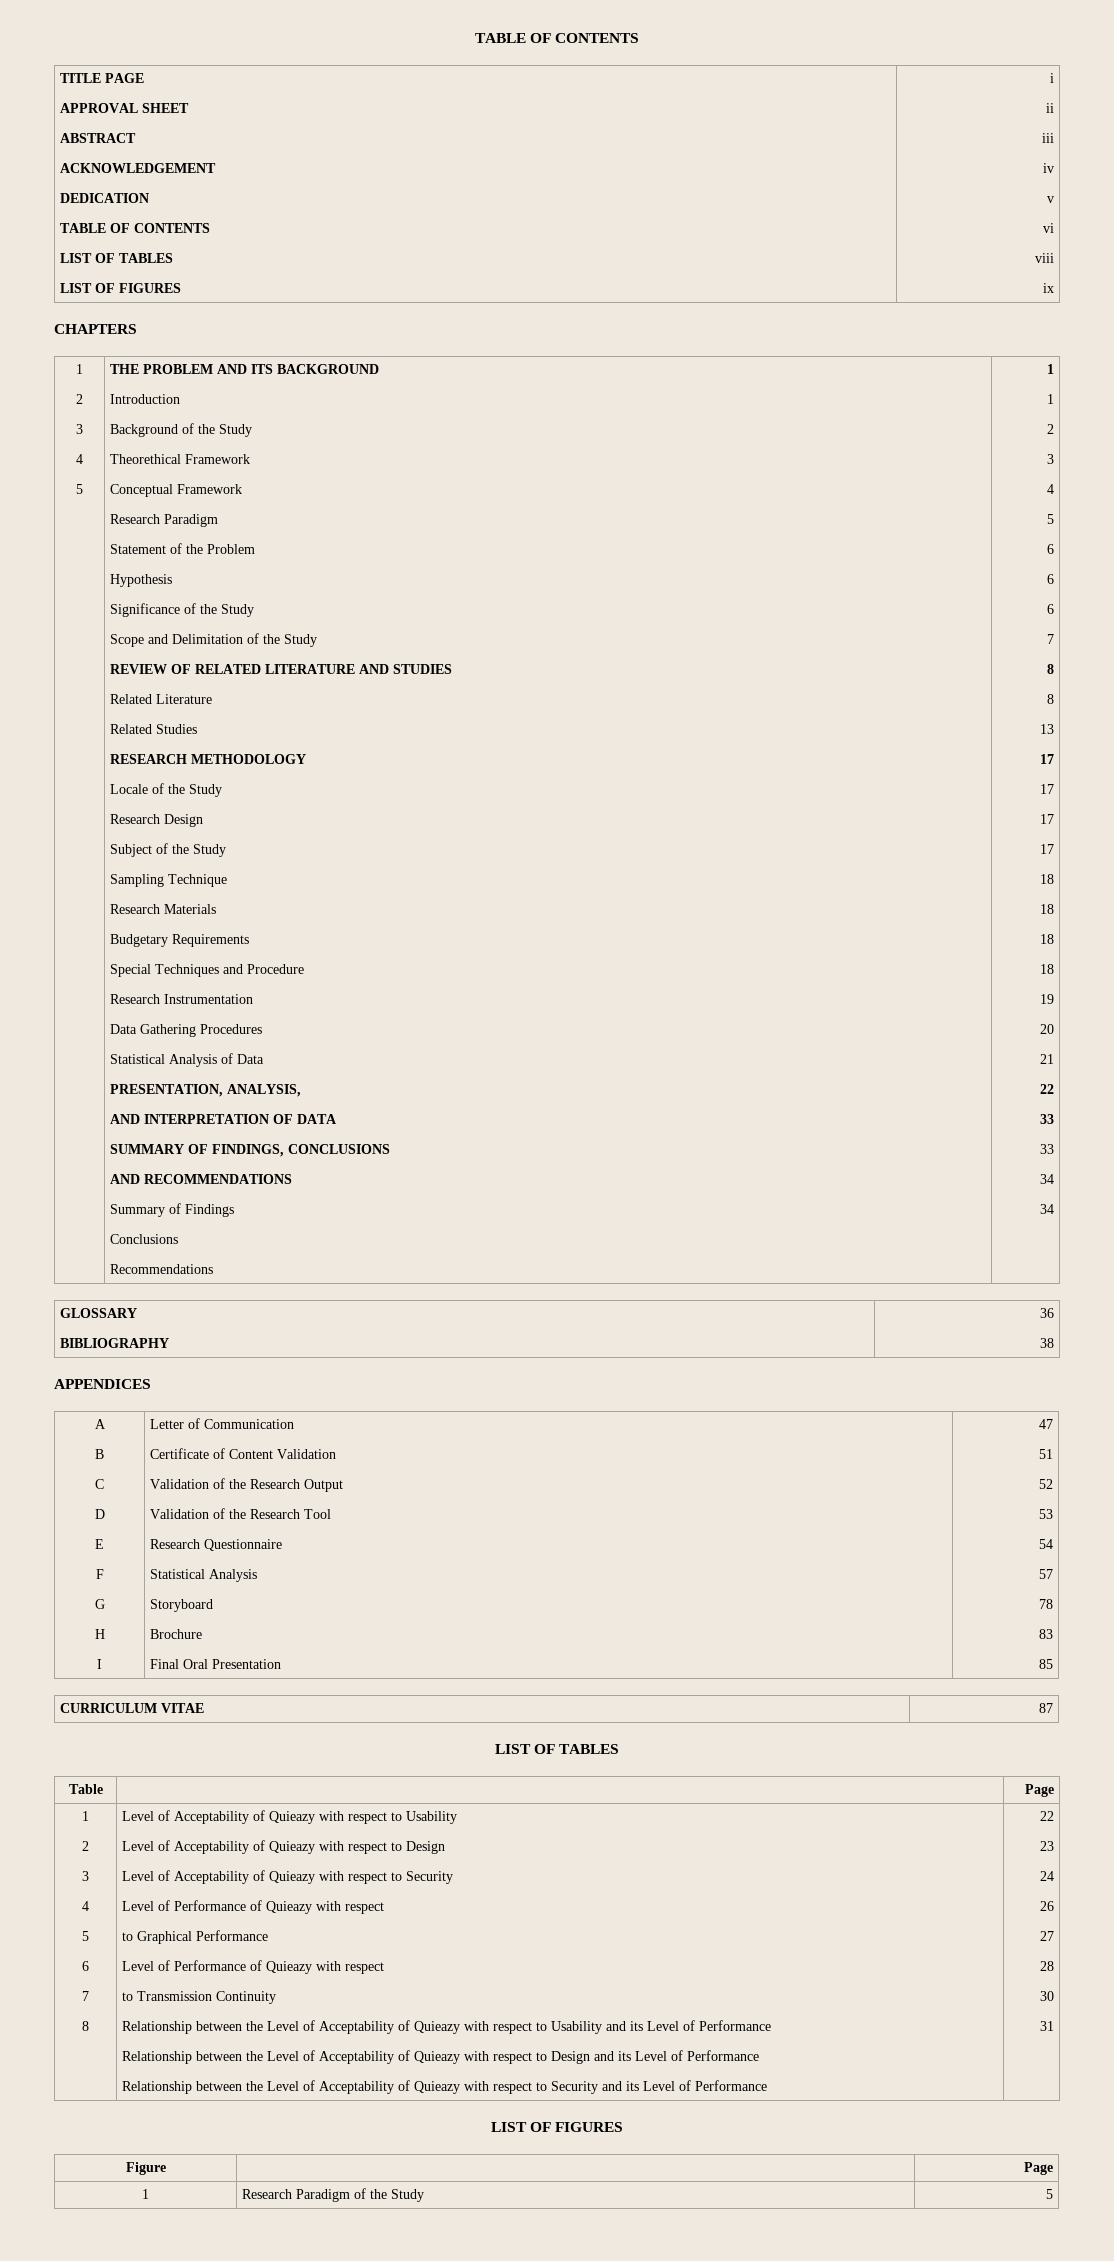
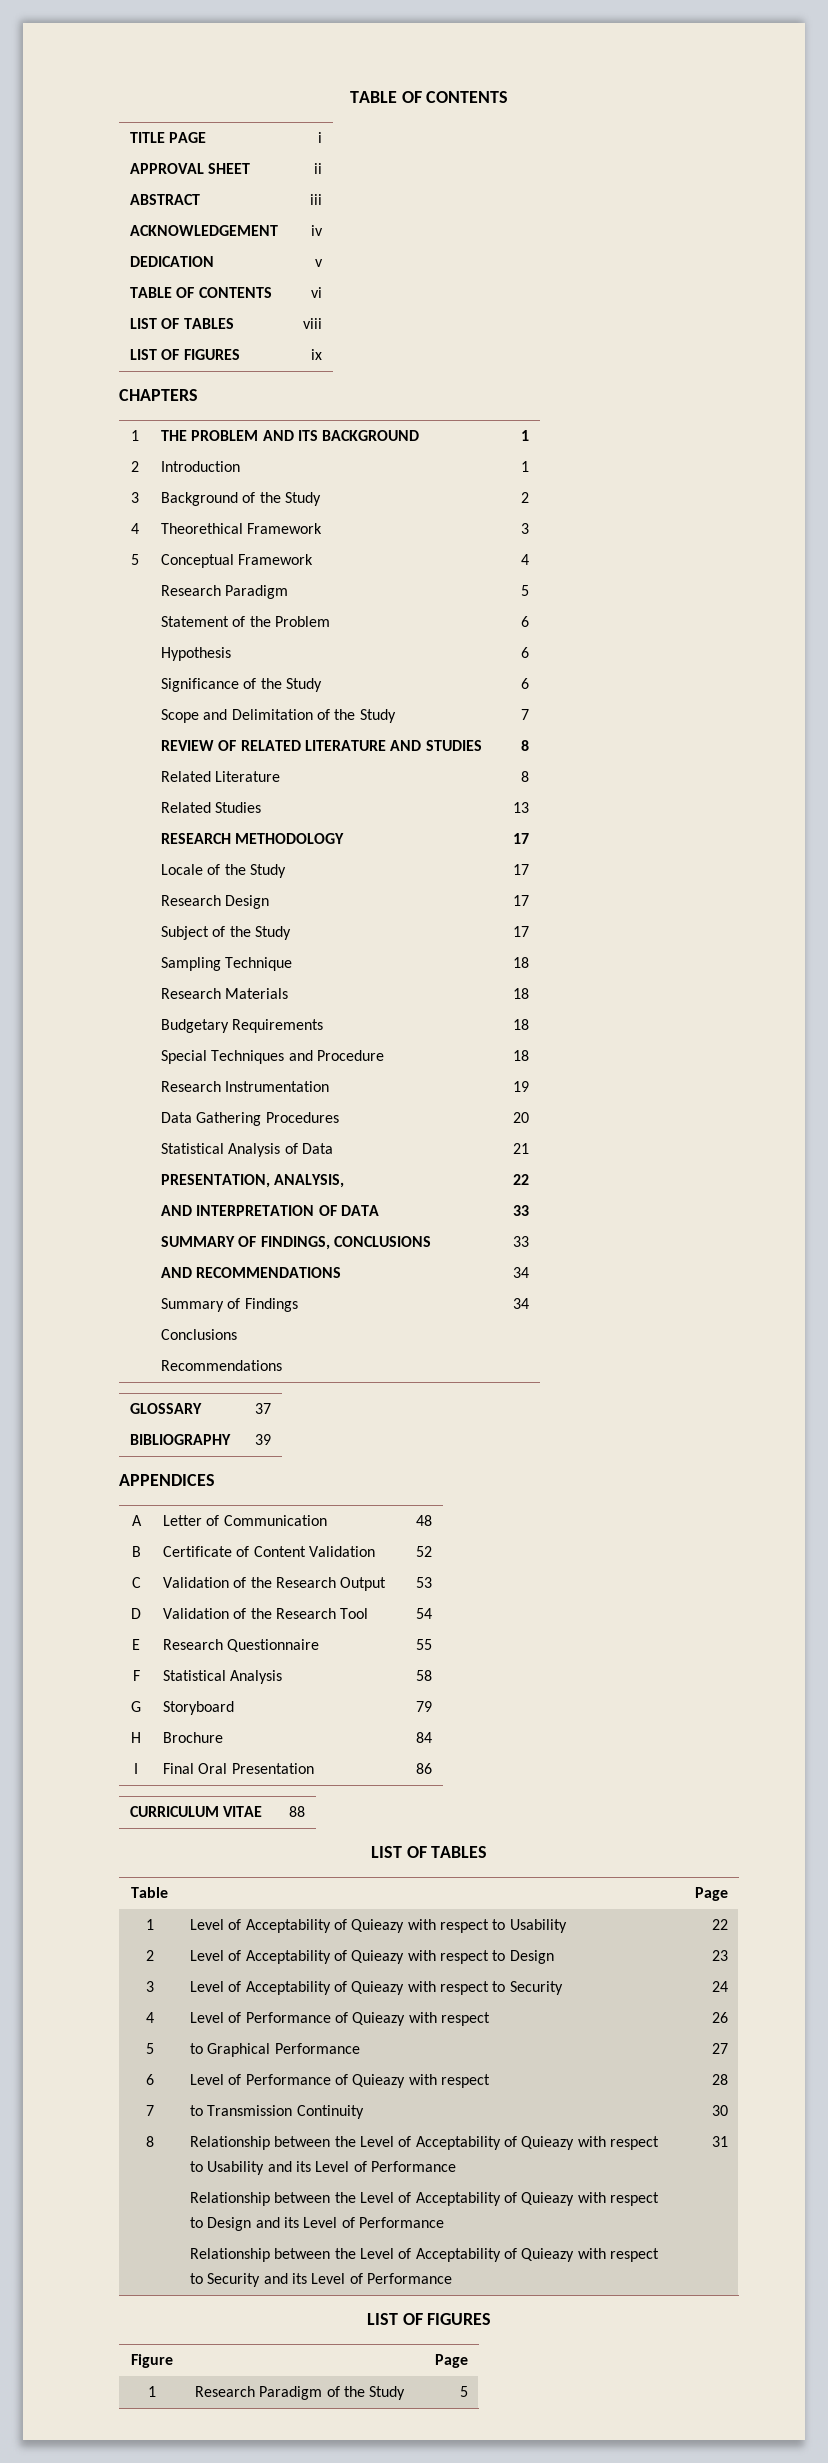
[1039,1308,1054,1318] [1039,1338,1054,1348] 36 // 38 -> [254,1403,271,1414] [254,1434,271,1445] 37 // 39
[1038,1419,1053,1429] [1038,1449,1053,1459] 47 // 51 -> [415,1515,432,1526] 48
[1038,1569,1053,1579] [1038,1599,1053,1609] [1038,1629,1053,1639] [1038,1659,1053,1669] 57 // 78 // 83 // 85 -> [415,1639,432,1650] [415,1670,432,1681] [415,1701,432,1712] [415,1732,432,1743] [415,1763,432,1774] 55 // 58 // 79 // 84 // 86
[1038,1703,1053,1713] 87 -> [288,1806,305,1817] 88

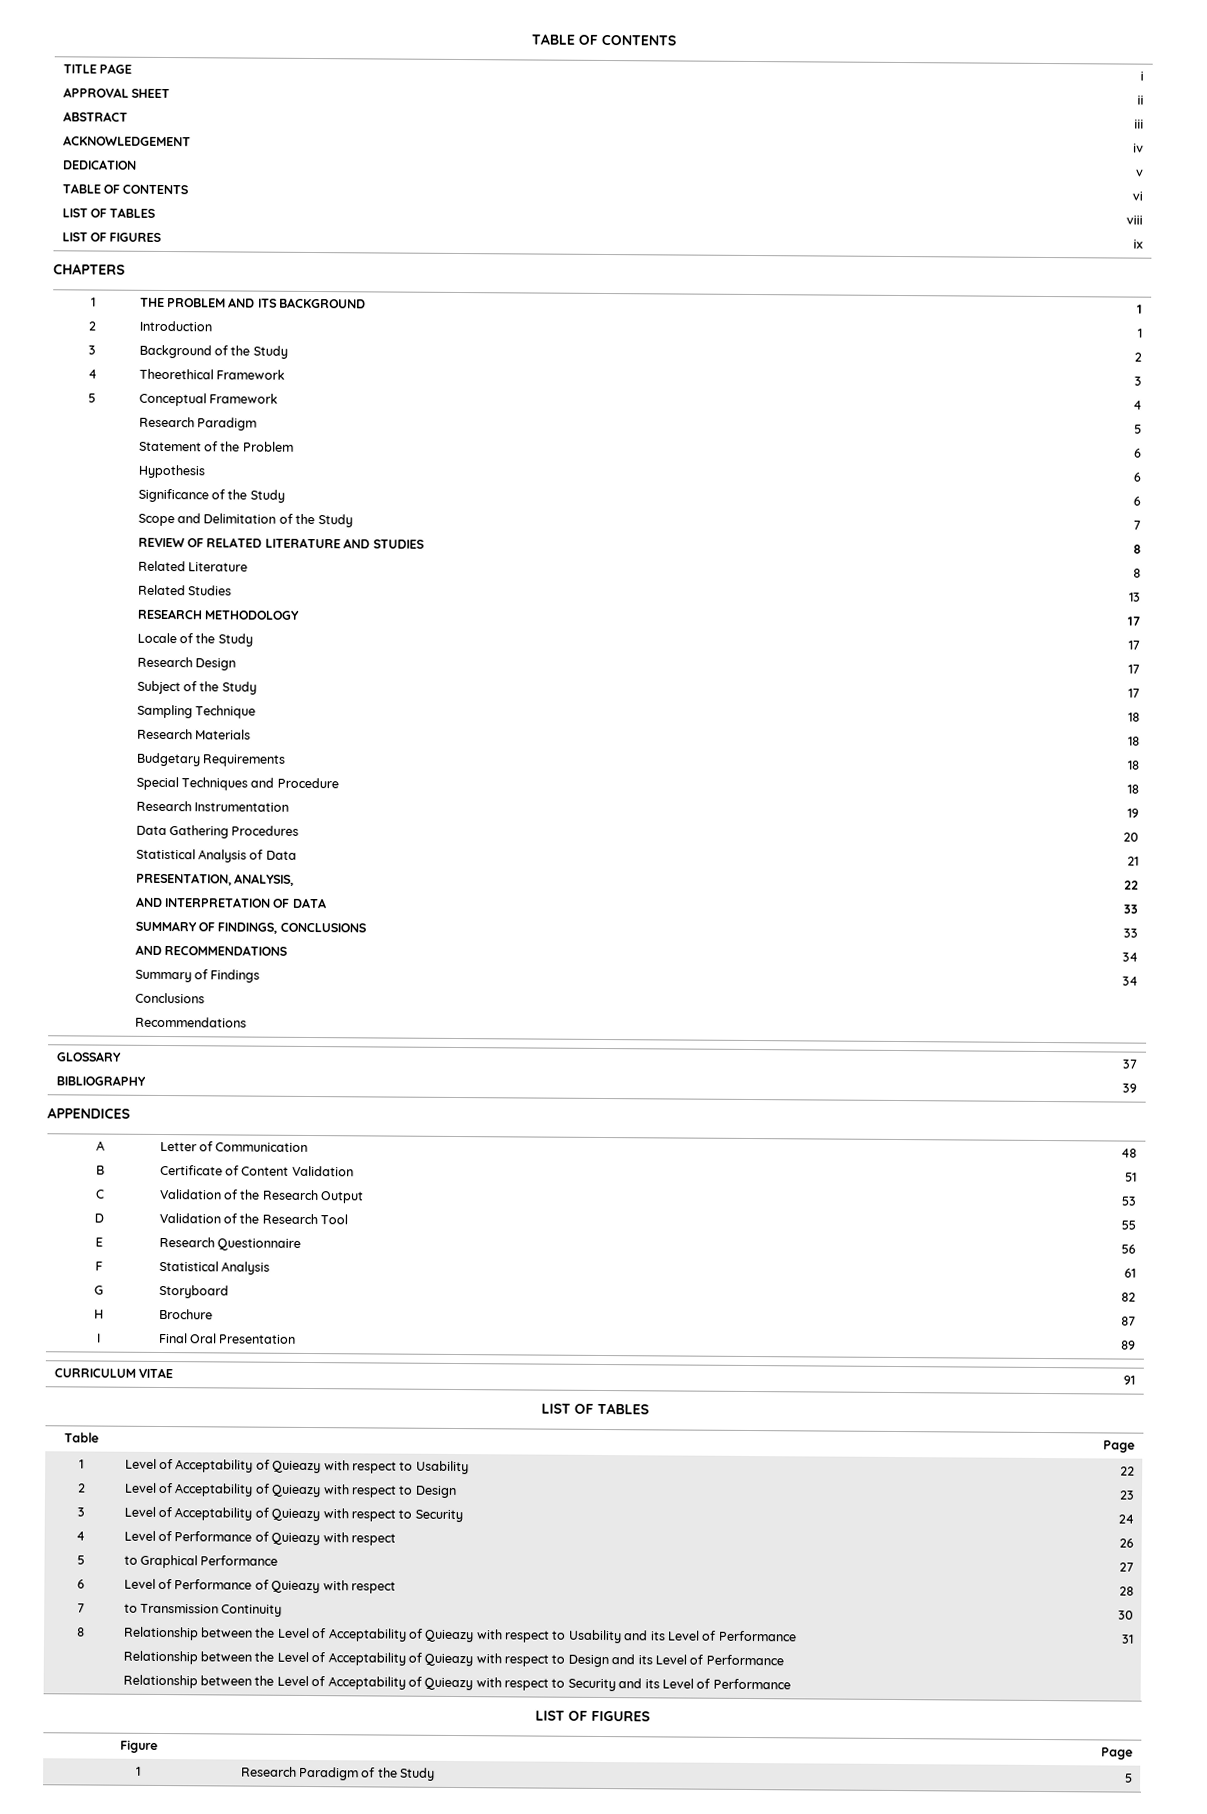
[415,1546,432,1557] 52 -> [1125,1172,1138,1182] 51
[415,1608,432,1619] // 54 -> (1138, 1201) none
[415,1670,432,1681] [415,1701,432,1712] [415,1732,432,1743] [415,1763,432,1774] 58 // 79 // 84 // 86 -> [1121,1244,1137,1254] [1124,1268,1137,1278] [1121,1292,1137,1302] [1121,1316,1137,1326] [1120,1340,1137,1350] 56 // 61 // 82 // 87 // 89
[288,1806,305,1817] 88 -> [1123,1375,1136,1385] 91

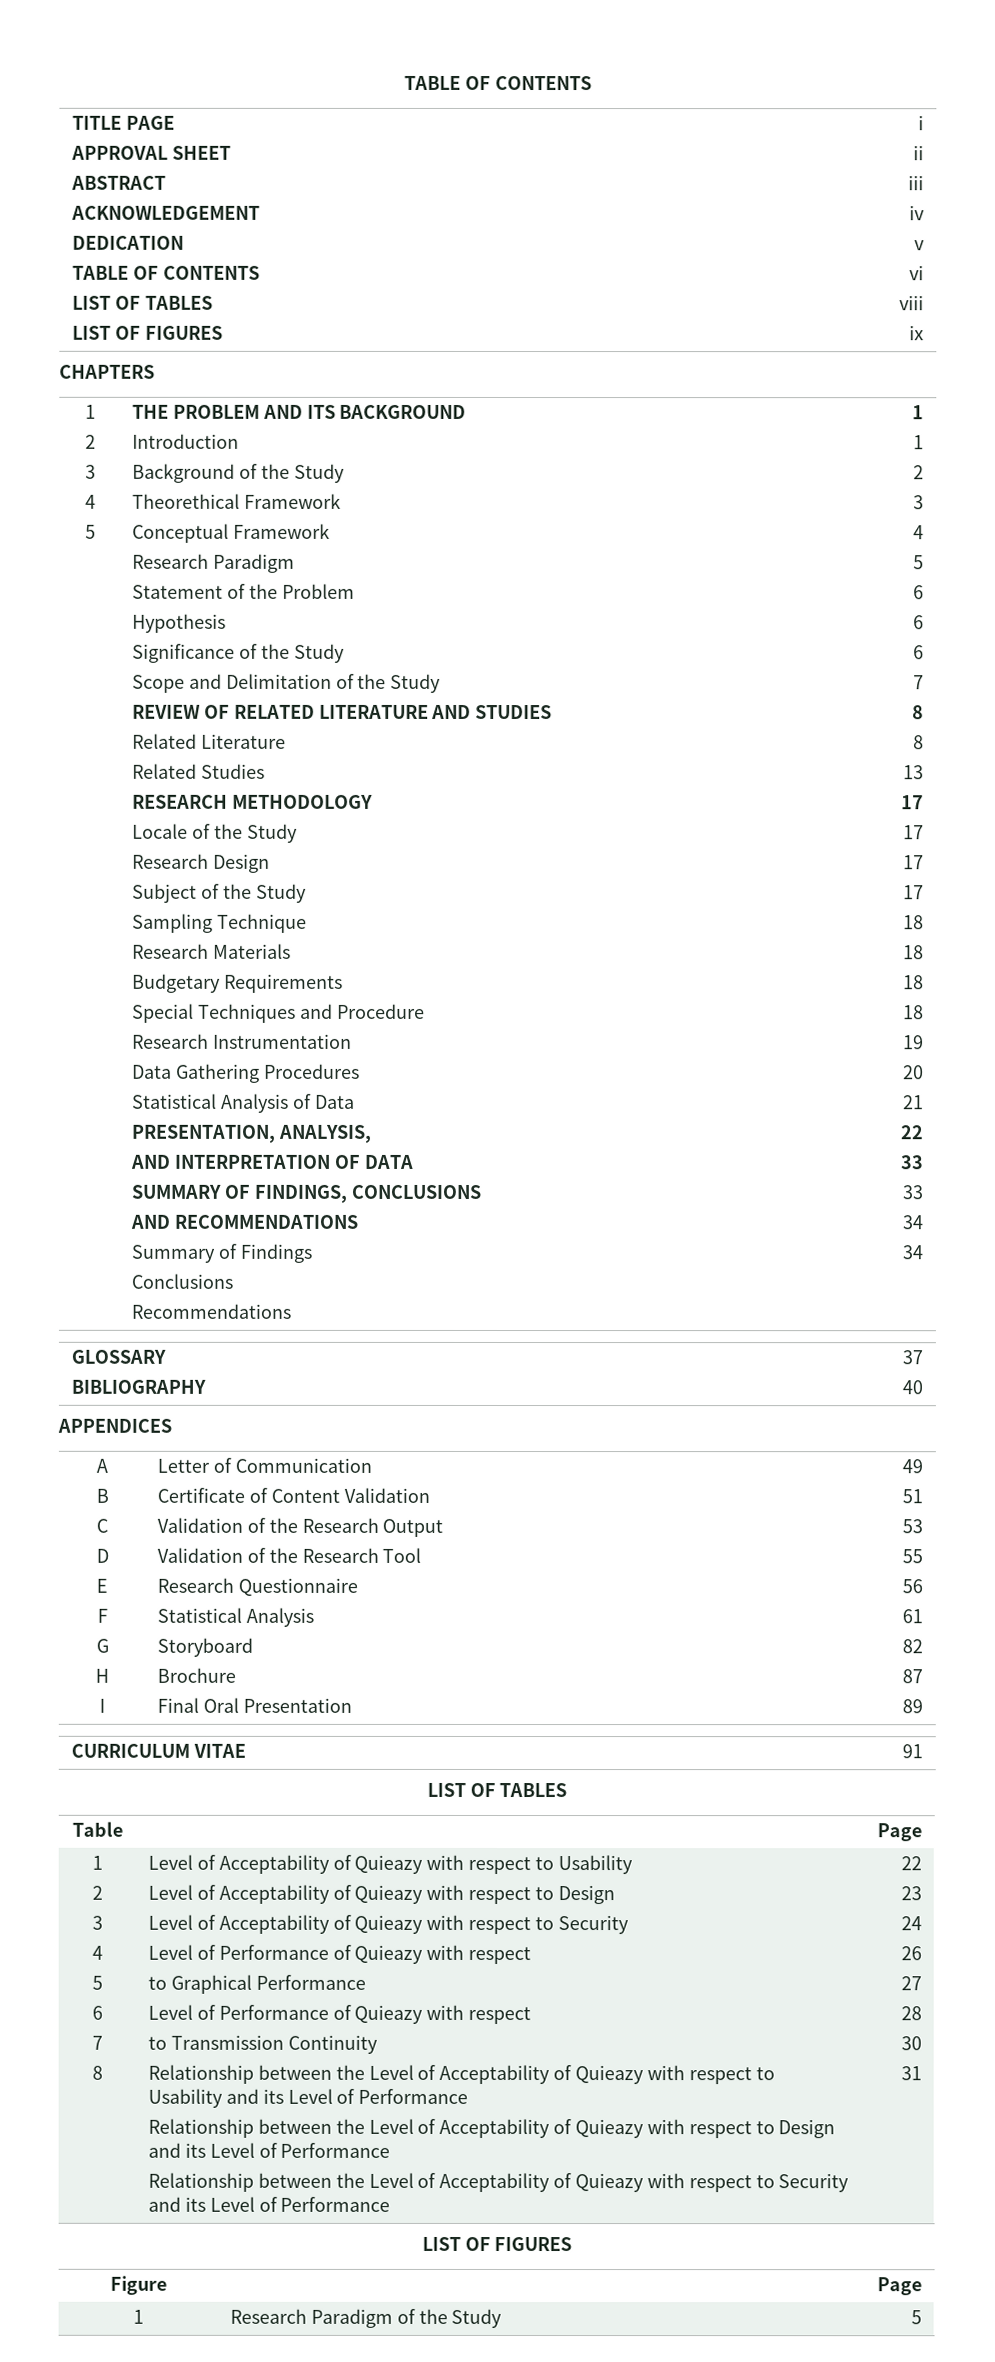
[1122,1083,1138,1093] 39 -> [901,1380,923,1395] 40
[1121,1148,1138,1158] 48 -> [901,1459,923,1474] 49

